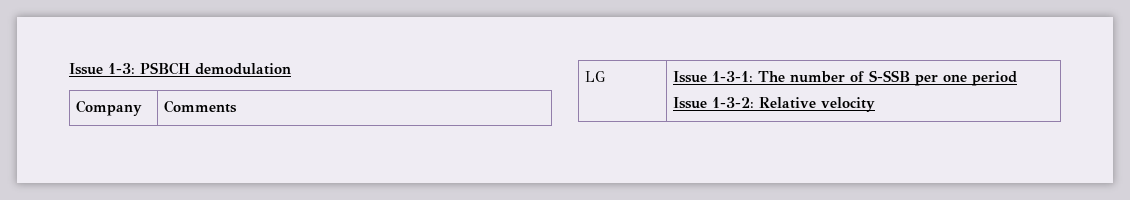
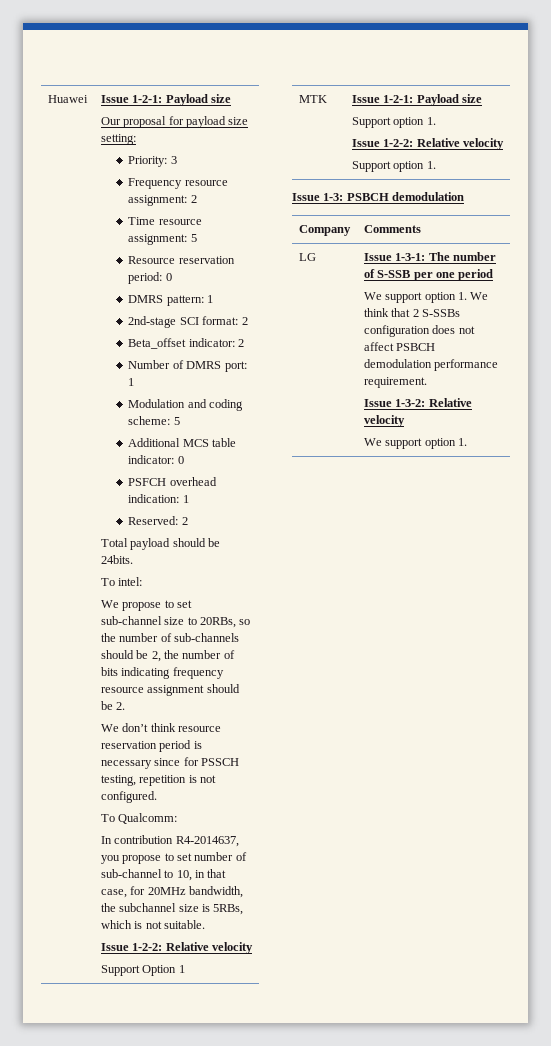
(69, 69) none -> [47,95,88,103] [100,94,232,106] [100,116,249,128] [100,134,136,145] [128,156,177,167] [128,178,228,189] [128,195,197,206] [128,217,202,225] [128,234,197,245] [128,256,235,264] [128,272,172,284] [128,295,214,306] [128,316,248,328] [128,338,245,349] [128,360,247,372] [128,378,135,386] [128,399,244,411] [128,416,180,425] [128,438,237,447] [128,455,184,464] [128,477,217,486] [128,494,189,503] [128,516,188,525] [100,538,221,550] [100,555,133,564] [100,577,143,586] [100,600,193,611] [100,616,251,628] [100,633,240,642] [100,650,235,662] [100,667,224,679] [100,684,240,696] [100,701,126,710] [100,723,222,732] [100,740,202,752] [100,757,240,769] [100,775,217,786] [100,791,157,803] [100,813,178,824] [100,835,239,847] [100,852,247,864] [100,869,227,881] [100,886,244,898] [100,903,244,915] [100,920,206,929] [100,942,254,954] [100,965,185,976] [298,95,327,103] [351,94,483,106] [351,117,436,128] [351,138,505,150] [351,161,436,172] Huawei | Issue 1-2-1: Payload size // Our proposal for payload size setting: // Priority: 3 // Frequency resource assignment: 2 // Time resource assignment: 5 // Resource reservation period: 0 // DMRS pattern: 1 // 2nd-stage SCI format: 2 // Beta_offset indicator: 2 // Number of DMRS port: 1 // Modulation and coding scheme: 5 // Additional MCS table indicator: 0 // PSFCH overhead indication: 1 // Reserved: 2 // Total payload should be 24bits. // To intel: // We propose to set sub-channel size to 20RBs, so the number of sub-channels should be 2, the number of bits indicating frequency resource assignment should be 2. // We don’t think resource reservation period is necessary since for PSSCH testing, repetition is not configured. // To Qualcomm: // In contribution R4-2014637, you propose to set number of sub-channel to 10, in that case, for 20MHz bandwidth, the subchannel size is 5RBs, which is not suitable. // Issue 1-2-2: Relative velocity // Support Option 1 // MTK | Issue 1-2-1: Payload size // Support option 1. // Issue 1-2-2: Relative velocity // Support option 1. //
(1018, 78) none -> [363,292,489,303] [363,308,461,317] [363,325,475,337] [363,342,436,351] [363,359,499,371] [363,377,427,388] // We support option 1. We think that 2 S-SSBs configuration does not affect PSBCH demodulation performance requirement.
(876, 104) none -> [363,438,468,449] // We support option 1.

